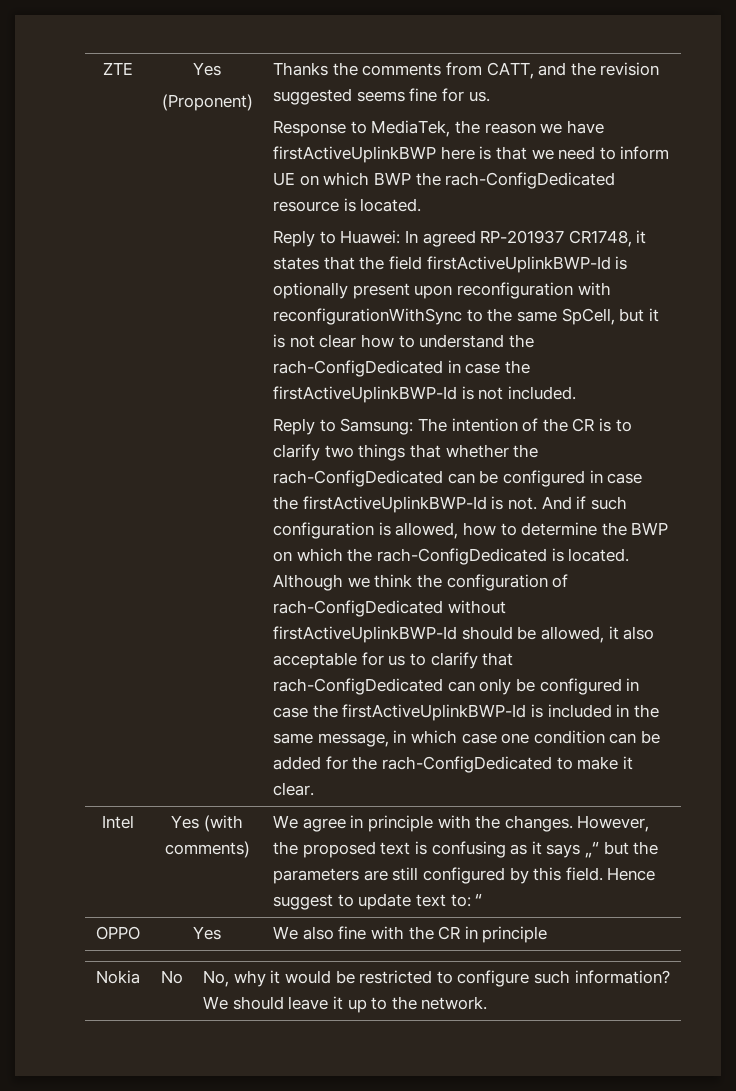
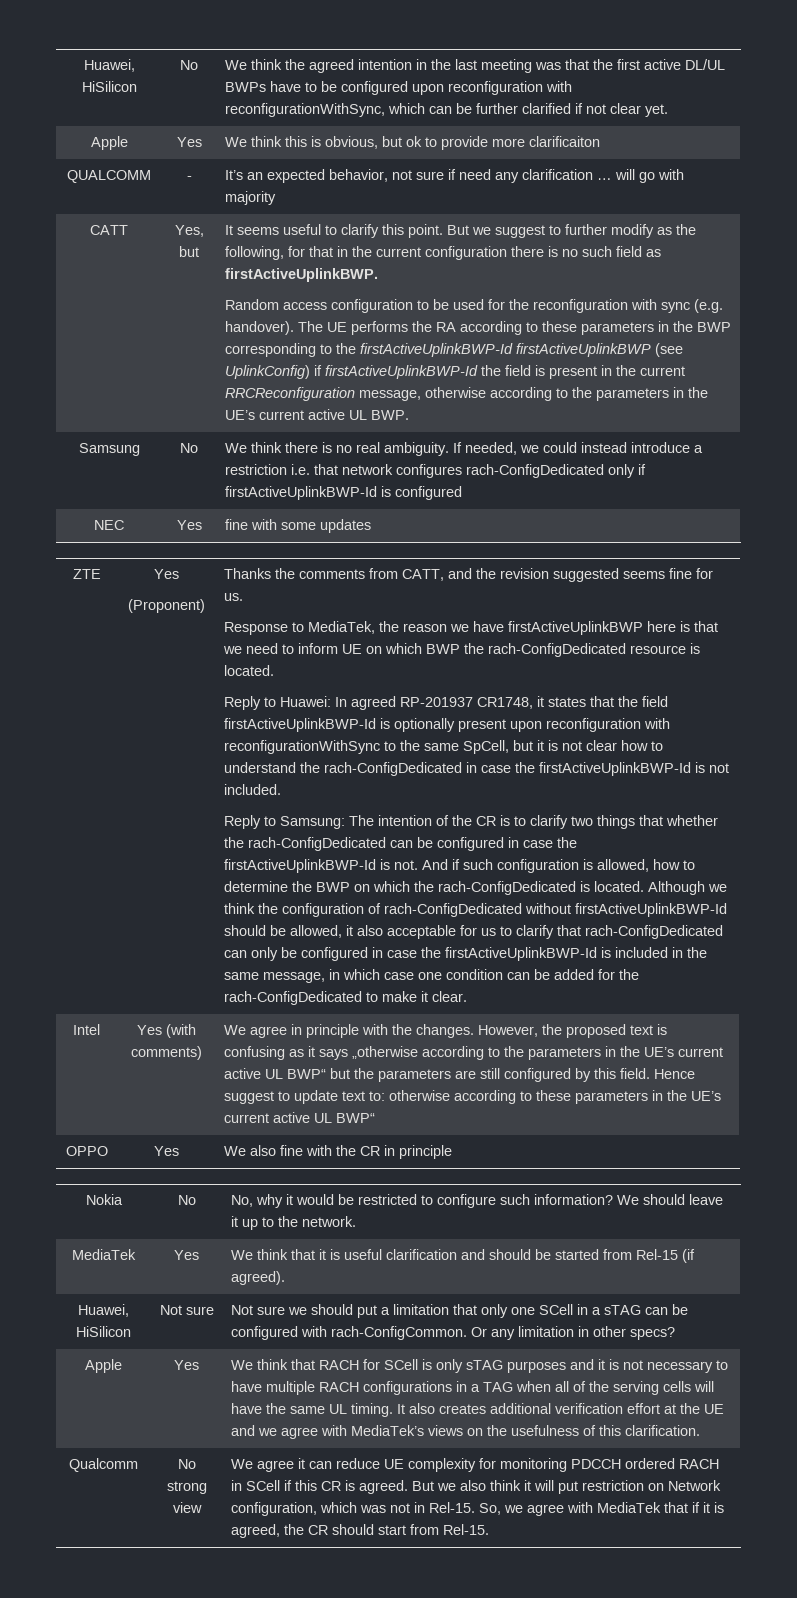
(103, 68) none -> [83,59,135,72] [81,81,137,92] [180,60,198,70] [224,59,725,73] [224,81,572,95] [224,103,668,117] [90,136,128,150] [176,137,202,147] [224,136,600,150] [67,170,151,183] [186,176,192,180] [224,169,684,183] [224,191,276,205] [90,225,128,235] [174,225,204,237] [179,246,199,257] [224,224,696,238] [224,246,661,260] [224,268,378,282] [224,299,723,313] [224,321,731,335] [224,343,683,357] [224,365,685,379] [224,387,708,401] [224,409,409,420] [78,443,140,456] [180,443,198,453] [224,442,703,456] [224,464,646,478] [224,486,462,500] [94,520,124,530] [176,520,202,530] [224,519,371,533] Huawei, HiSilicon | No | We think the agreed intention in the last meeting was that the first active DL/UL BWPs have to be configured upon reconfiguration with reconfigurationWithSync, which can be further clarified if not clear yet. // Apple | Yes | We think this is obvious, but ok to provide more clarificaiton // QUALCOMM | - | It’s an expected behavior, not sure if need any clarification … will go with majority // CATT | Yes, but | It seems useful to clarify this point. But we suggest to further modify as the following, for that in the current configuration there is no such field as firstActiveUplinkBWP. // Random access configuration to be used for the reconfiguration with sync (e.g. handover). The UE performs the RA according to these parameters in the BWP corresponding to the firstActiveUplinkBWP-Id firstActiveUplinkBWP (see UplinkConfig) if firstActiveUplinkBWP-Id the field is present in the current RRCReconfiguration message, otherwise according to the parameters in the UE’s current active UL BWP. // Samsung | No | We think there is no real ambiguity. If needed, we could instead introduce a restriction i.e. that network configures rach-ConfigDedicated only if firstActiveUplinkBWP-Id is configured // NEC | Yes | fine with some updates //
[584,841,599,858] „“ -> [351,1046,723,1060] [223,1068,326,1079] „otherwise according to the parameters in the UE’s current active UL BWP“
[475,893,483,906] “ -> [388,1090,721,1104] [223,1112,375,1123] otherwise according to these parameters in the UE’s current active UL BWP“
(488, 1003) none -> [72,1249,136,1260] [174,1250,199,1260] [230,1249,695,1263] [230,1271,285,1285] [78,1304,129,1317] [76,1326,131,1337] [159,1305,214,1315] [230,1304,688,1318] [230,1326,675,1340] [85,1359,122,1373] [174,1360,199,1370] [230,1359,728,1373] [230,1381,714,1395] [230,1403,724,1417] [230,1425,700,1439] [69,1458,138,1472] [177,1459,196,1469] [166,1481,207,1494] [172,1502,202,1513] [230,1458,719,1472] [230,1480,721,1494] [230,1502,724,1516] [230,1524,489,1538] // MediaTek | Yes | We think that it is useful clarification and should be started from Rel-15 (if agreed). // Huawei, HiSilicon | Not sure | Not sure we should put a limitation that only one SCell in a sTAG can be configured with rach-ConfigCommon. Or any limitation in other specs? // Apple | Yes | We think that RACH for SCell is only sTAG purposes and it is not necessary to have multiple RACH configurations in a TAG when all of the serving cells will have the same UL timing. It also creates additional verification effort at the UE and we agree with MediaTek’s views on the usefulness of this clarification. // Qualcomm | No strong view | We agree it can reduce UE complexity for monitoring PDCCH ordered RACH in SCell if this CR is agreed. But we also think it will put restriction on Network configuration, which was not in Rel-15. So, we agree with MediaTek that if it is agreed, the CR should start from Rel-15.

